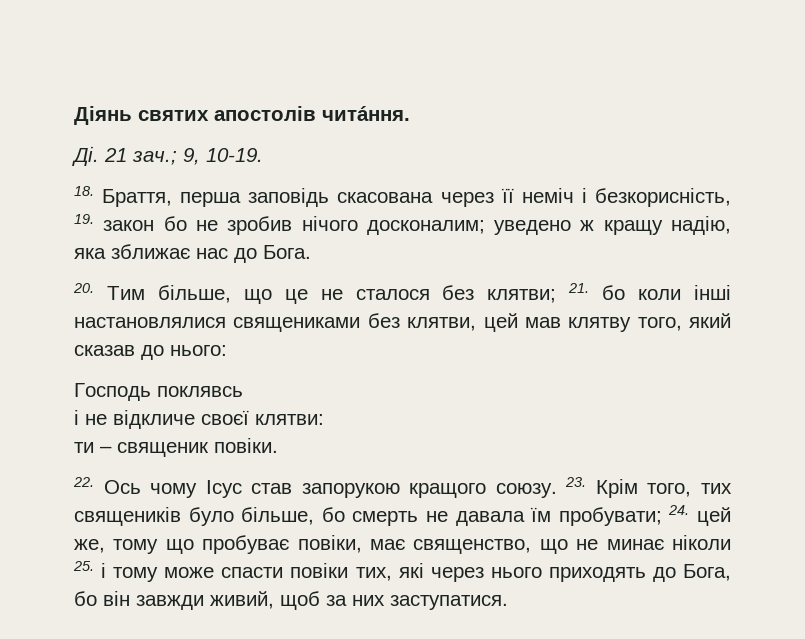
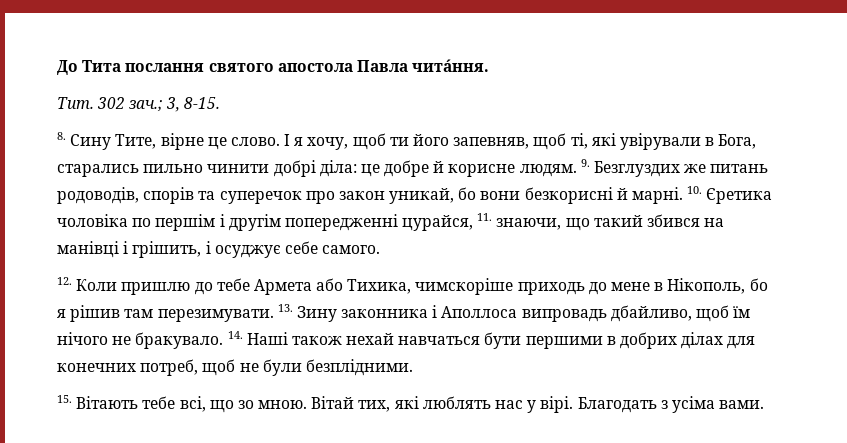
[74,106,410,125] [72,146,263,166] [74,186,731,207] [74,214,731,235] [74,244,311,263] [73,283,731,304] [74,313,731,332] [74,345,227,360] [74,383,243,401] [74,410,324,429] [74,438,278,457] [73,477,732,498] [74,505,732,526] [74,535,731,554] [73,561,731,582] [74,591,508,610] Діянь святих апостолів читáння. // Ді. 21 зач.; 9, 10-19. // 18. Браття, перша заповідь скасована через її неміч і безкорисність, 19. закон бо не зробив нічого досконалим; уведено ж кращу надію, яка зближає нас до Бога. // 20. Тим більше, що це не сталося без клятви; 21. бо коли інші настановлялися священиками без клятви, цей мав клятву того, який сказав до нього: // Господь поклявсь // і не відкличе своєї клятви: // ти – священик повіки. // 22. Ось чому Ісус став запорукою кращого союзу. 23. Крім того, тих священиків було більше, бо смерть не давала їм пробувати; 24. цей же, тому що пробуває повіки, має священство, що не минає ніколи 25. і тому може спасти повіки тих, які через нього приходять до Бога, бо він завжди живий, щоб за них заступатися. -> [57,59,490,75] [57,97,220,112] [57,132,757,150] [57,159,769,177] [57,186,773,204] [57,213,725,231] [57,241,381,258] [57,277,768,295] [57,304,751,322] [57,331,756,349] [57,359,413,376] [57,395,765,413] До Тита послання святого апостола Павла читáння. // Тит. 302 зач.; 3, 8-15. // 8. Сину Тите, вірне це слово. І я хочу, щоб ти його запевняв, щоб ті, які увірували в Бога, старались пильно чинити добрі діла: це добре й корисне людям. 9. Безглуздих же питань родоводів, спорів та суперечок про закон уникай, бо вони безкорисні й марні. 10. Єретика чоловіка по першім і другім попередженні цурайся, 11. знаючи, що такий збився на манівці і грішить, і осуджує себе самого. // 12. Коли пришлю до тебе Армета або Тихика, чимскоріше приходь до мене в Нікополь, бо я рішив там перезимувати. 13. Зину законника і Аполлоса випровадь дбайливо, щоб їм нічого не бракувало. 14. Наші також нехай навчаться бути першими в добрих ділах для конечних потреб, щоб не були безплідними. // 15. Вітають тебе всі, що зо мною. Вітай тих, які люблять нас у вірі. Благодать з усіма вами.

